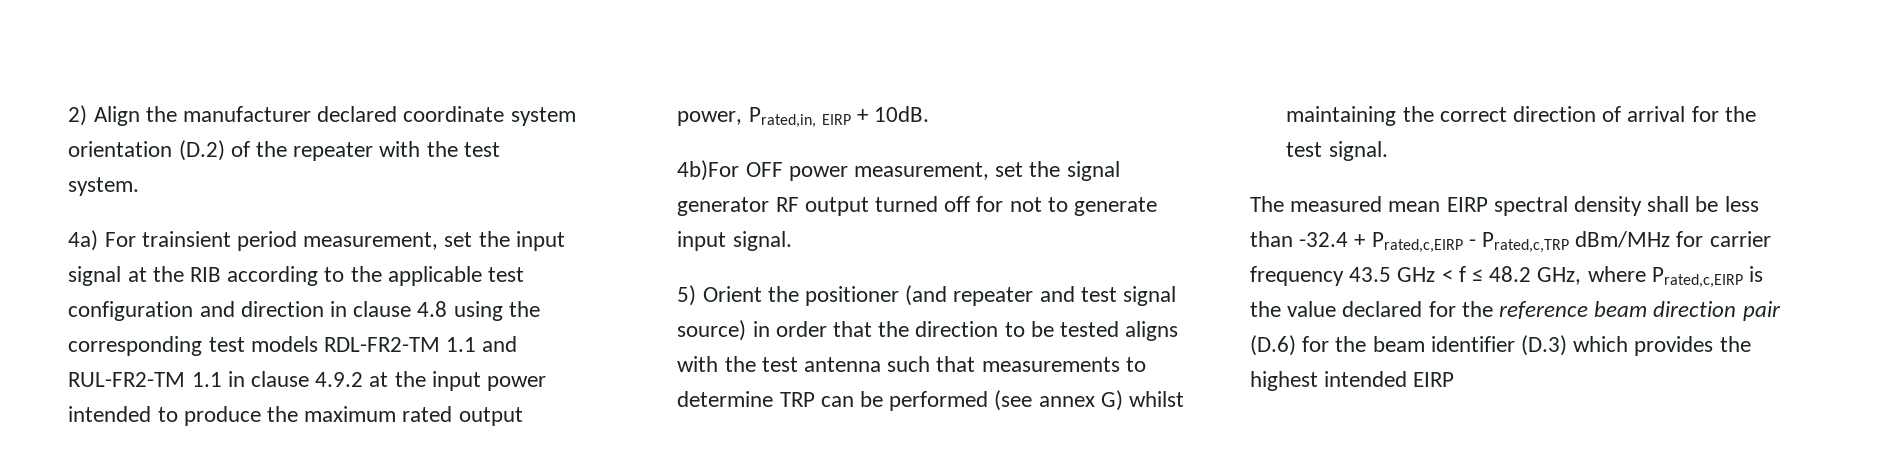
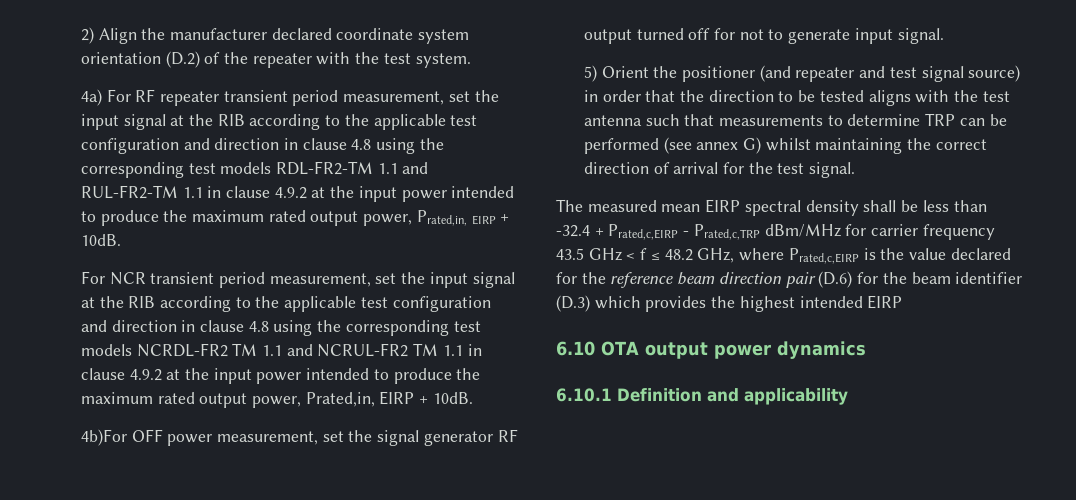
[141,231,231,247] trainsient -> [135,89,288,106] RF repeater transient
(930, 114) none -> [80,271,515,288] [80,296,491,312] [80,320,481,336] [80,343,482,357] [80,368,481,384] [80,391,473,408] // For NCR transient period measurement, set the input signal at the RIB according to the applicable test configuration and direction in clause 4.8 using the corresponding test models NCRDL-FR2 TM 1.1 and NCRUL-FR2 TM 1.1 in clause 4.9.2 at the input power intended to produce the maximum rated output power, Prated,in, EIRP + 10dB.
(1455, 379) none -> [556,341,866,359] [556,388,848,405] // 6.10 OTA output power dynamics // 6.10.1 Definition and applicability

